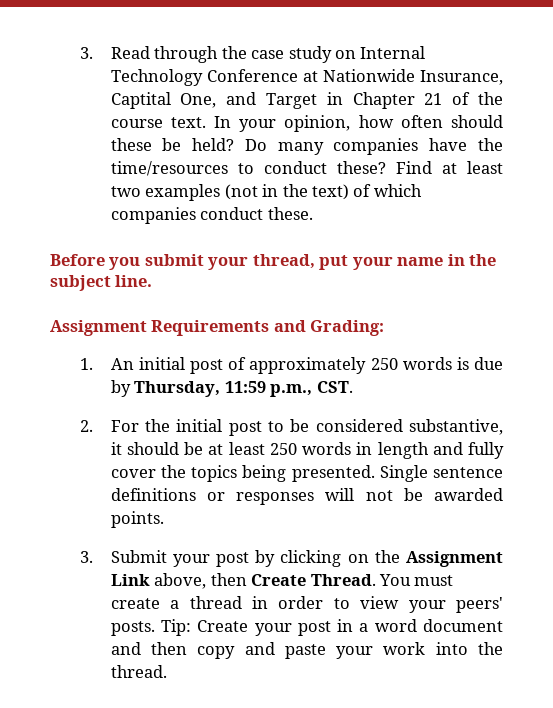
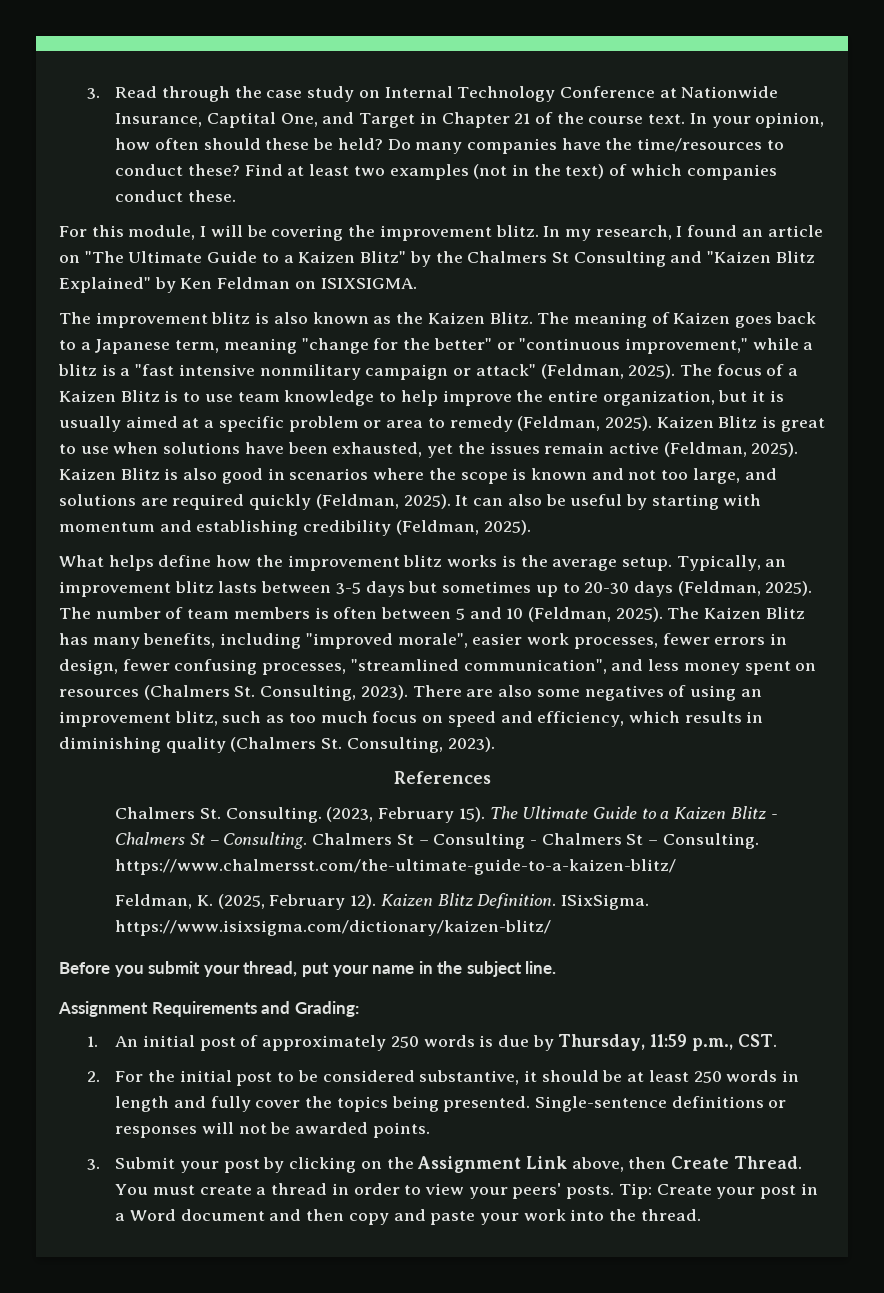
(313, 213) none -> [59,225,823,241] [59,251,815,267] [59,277,417,293] [59,312,816,328] [59,338,814,354] [58,364,799,380] [59,390,784,406] [59,416,825,432] [59,442,799,458] [59,468,777,484] [59,494,762,510] [59,520,531,536] [59,555,787,571] [59,581,813,597] [59,607,805,622] [59,633,787,649] [59,659,817,675] [59,685,762,701] [59,711,764,727] [59,737,495,753] [393,771,491,784] [115,806,778,823] [115,832,759,849] [115,859,677,875] [115,893,649,910] [115,920,552,936] // For this module, I will be covering the improvement blitz. In my research, I found an article on "The Ultimate Guide to a Kaizen Blitz" by the Chalmers St Consulting and "Kaizen Blitz Explained" by Ken Feldman on ISIXSIGMA. // The improvement blitz is also known as the Kaizen Blitz. The meaning of Kaizen goes back to a Japanese term, meaning "change for the better" or "continuous improvement," while a blitz is a "fast intensive nonmilitary campaign or attack" (Feldman, 2025). The focus of a Kaizen Blitz is to use team knowledge to help improve the entire organization, but it is usually aimed at a specific problem or area to remedy (Feldman, 2025). Kaizen Blitz is great to use when solutions have been exhausted, yet the issues remain active (Feldman, 2025). Kaizen Blitz is also good in scenarios where the scope is known and not too large, and solutions are required quickly (Feldman, 2025). It can also be useful by starting with momentum and establishing credibility (Feldman, 2025). // What helps define how the improvement blitz works is the average setup. Typically, an improvement blitz lasts between 3-5 days but sometimes up to 20-30 days (Feldman, 2025). The number of team members is often between 5 and 10 (Feldman, 2025). The Kaizen Blitz has many benefits, including "improved morale", easier work processes, fewer errors in design, fewer confusing processes, "streamlined communication", and less money spent on resources (Chalmers St. Consulting, 2023). There are also some negatives of using an improvement blitz, such as too much focus on speed and efficiency, which results in diminishing quality (Chalmers St. Consulting, 2023). // References // Chalmers St. Consulting. (2023, February 15). The Ultimate Guide to a Kaizen Blitz - Chalmers St – Consulting. Chalmers St – Consulting - Chalmers St – Consulting. https://www.chalmersst.com/the-ultimate-guide-to-a-kaizen-blitz/ // Feldman, K. (2025, February 12). Kaizen Blitz Definition. ISixSigma. https://www.isixsigma.com/dictionary/kaizen-blitz/
[379,465,503,482] Single sentence -> [534,1096,667,1112] Single-sentence
[374,619,417,632] word -> [129,1209,176,1221] Word

